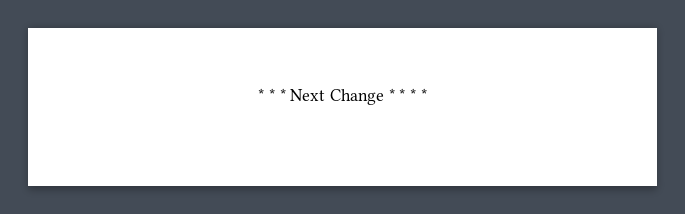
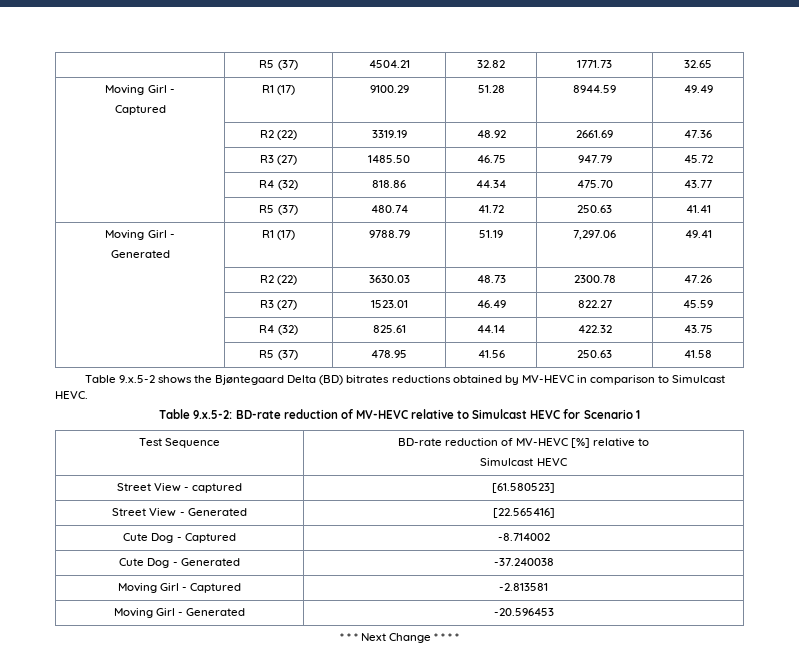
(258, 94) none -> [259,60,298,70] [368,60,410,68] [477,60,505,68] [577,60,612,68] [684,60,712,68] [105,85,175,95] [114,105,166,115] [261,85,296,95] [369,85,409,93] [477,85,505,93] [573,85,616,93] [683,85,713,93] [259,130,298,140] [371,130,407,138] [476,130,506,138] [576,130,613,138] [684,130,712,138] [259,155,298,165] [368,155,410,163] [476,155,506,163] [577,155,612,163] [683,155,713,163] [259,180,298,190] [372,180,406,188] [476,180,506,188] [576,180,613,188] [684,180,712,188] [259,205,298,215] [370,205,408,213] [478,205,504,213] [577,205,612,213] [685,205,711,213] [105,230,175,240] [110,250,170,258] [261,230,296,240] [368,230,410,238] [479,230,503,238] [573,230,616,240] [684,230,712,238] [259,275,298,285] [368,275,410,283] [476,275,506,283] [573,275,616,283] [684,275,712,283] [259,300,298,310] [370,300,408,308] [476,300,506,308] [577,300,612,308] [683,300,713,308] [259,325,298,335] [372,325,406,333] [477,325,505,333] [577,325,612,333] [683,325,713,333] [259,350,298,360] [371,350,407,358] [477,350,505,358] [577,350,612,358] [684,350,712,358] [84,375,726,385] [55,391,88,399] [159,409,640,419] [138,438,221,448] [398,438,649,448] [480,458,567,466] [116,483,243,493] [491,483,555,493] [112,508,247,517] [492,508,555,518] [123,533,236,543] [497,533,550,541] [119,558,240,568] [493,558,554,566] [117,583,242,593] [498,583,548,591] [113,608,246,618] [493,608,554,616] | R5 (37) | 4504.21 | 32.82 | 1771.73 | 32.65 // Moving Girl - // Captured | R1 (17) | 9100.29 | 51.28 | 8944.59 | 49.49 // | R2 (22) | 3319.19 | 48.92 | 2661.69 | 47.36 // | R3 (27) | 1485.50 | 46.75 | 947.79 | 45.72 // | R4 (32) | 818.86 | 44.34 | 475.70 | 43.77 // | R5 (37) | 480.74 | 41.72 | 250.63 | 41.41 // Moving Girl - // Generated | R1 (17) | 9788.79 | 51.19 | 7,297.06 | 49.41 // | R2 (22) | 3630.03 | 48.73 | 2300.78 | 47.26 // | R3 (27) | 1523.01 | 46.49 | 822.27 | 45.59 // | R4 (32) | 825.61 | 44.14 | 422.32 | 43.75 // | R5 (37) | 478.95 | 41.56 | 250.63 | 41.58 // Table 9.x.5-2 shows the Bjøntegaard Delta (BD) bitrates reductions obtained by MV-HEVC in comparison to Simulcast HEVC. // Table 9.x.5-2: BD-rate reduction of MV-HEVC relative to Simulcast HEVC for Scenario 1 // Test Sequence | BD-rate reduction of MV-HEVC [%] relative to // Simulcast HEVC // Street View - captured | [61.580523] // Street View - Generated | [22.565416] // Cute Dog - Captured | -8.714002 // Cute Dog - Generated | -37.240038 // Moving Girl - Captured | -2.813581 // Moving Girl - Generated | -20.596453 //

